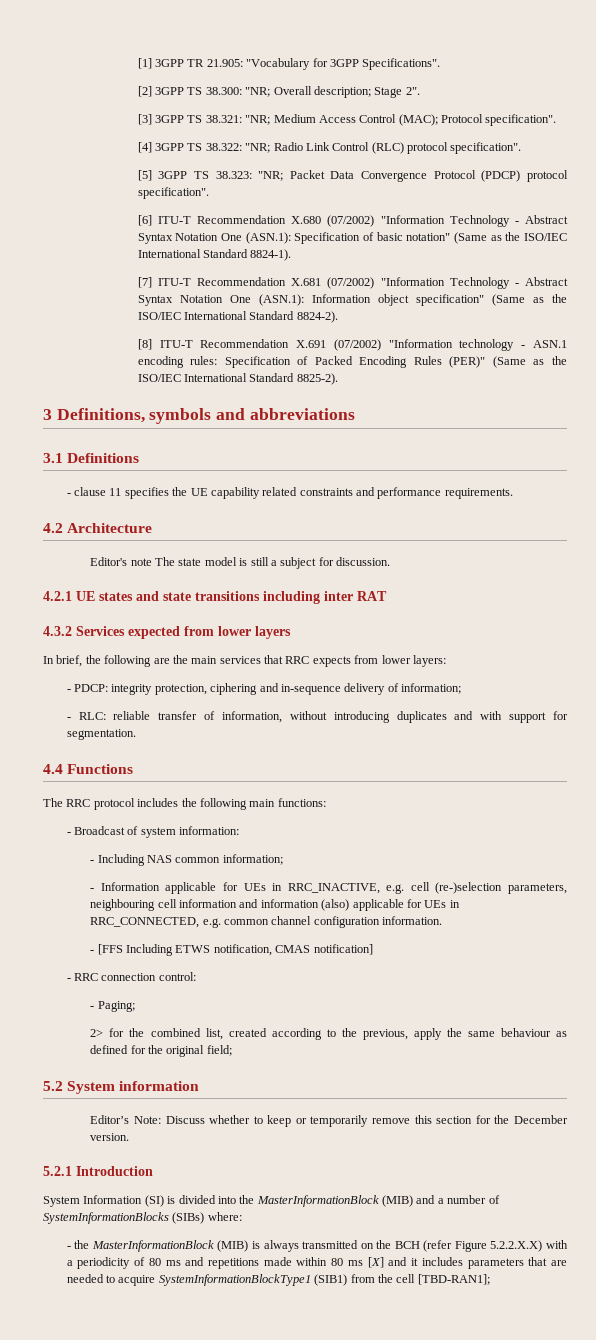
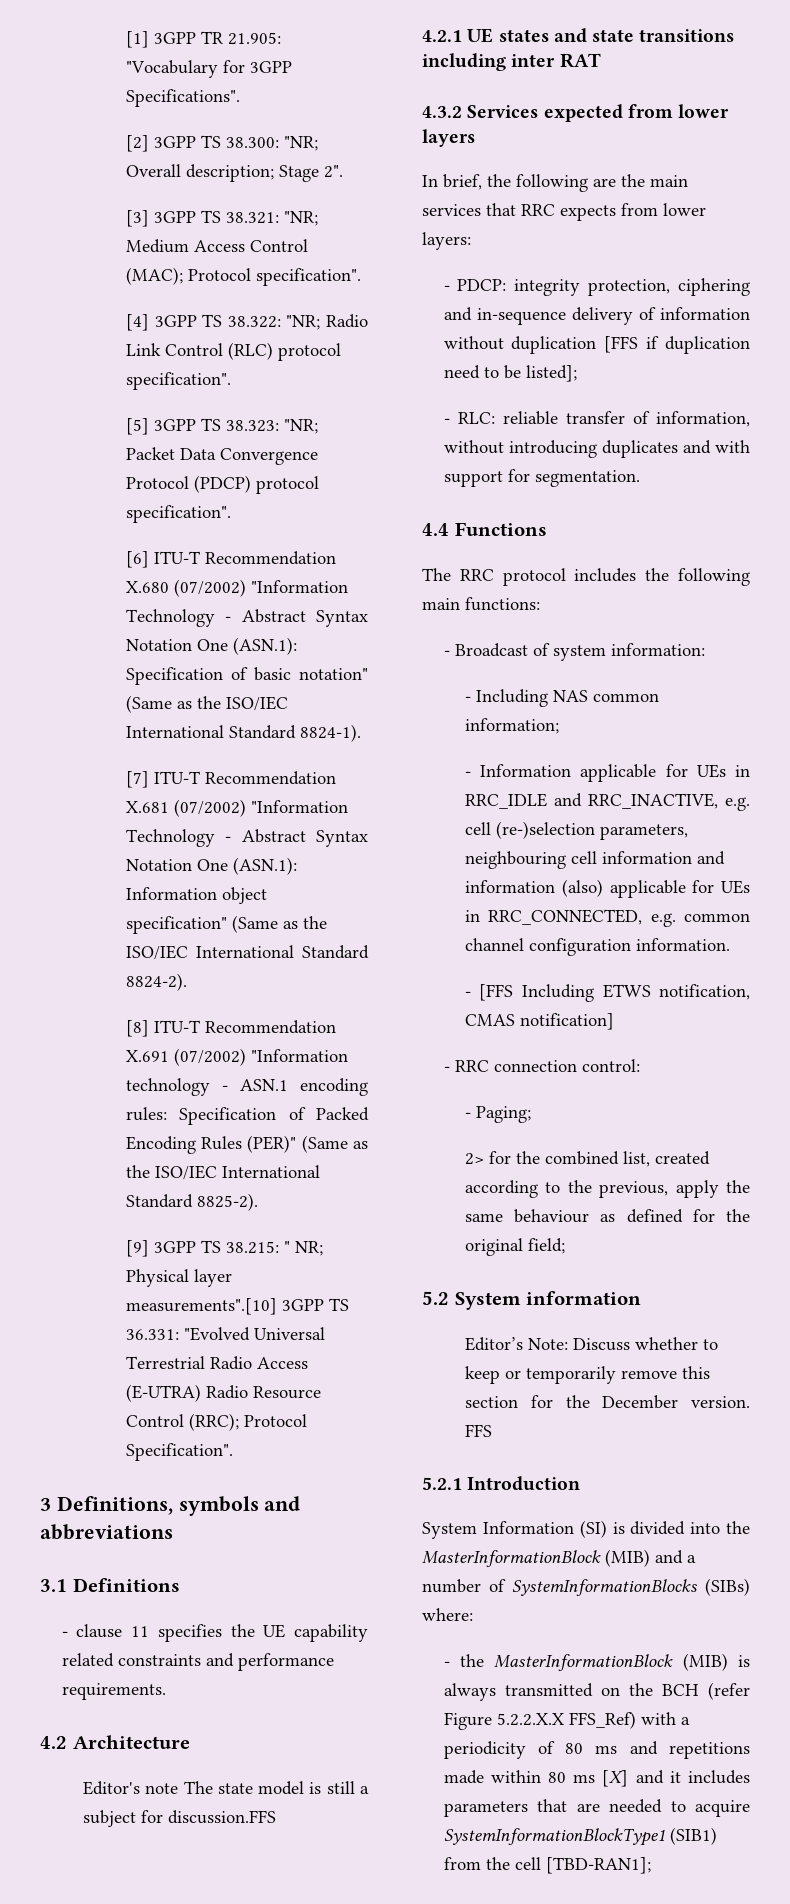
(338, 379) none -> [125,1240,323,1257] [125,1269,232,1287] [125,1298,349,1315] [125,1327,325,1341] [125,1356,308,1370] [125,1384,321,1402] [125,1413,307,1431] [125,1443,233,1461] // [9] 3GPP TS 38.215: " NR; Physical layer measurements".[10] 3GPP TS 36.331: "Evolved Universal Terrestrial Radio Access (E-UTRA) Radio Resource Control (RRC); Protocol Specification".
[336,557,391,566] discussion. -> [167,1810,276,1824] discussion.FFS
[401,683,462,694] information; -> [660,307,750,320] [443,336,750,354] [443,365,577,382] information without duplication [FFS if duplication need to be listed];
(283, 887) none -> [464,793,582,809] RRC_IDLE and
(130, 1137) none -> [464,1424,492,1437] FFS
[490,1240,543,1252] 5.2.2.X.X) -> [496,1711,636,1729] 5.2.2.X.X FFS_Ref)

